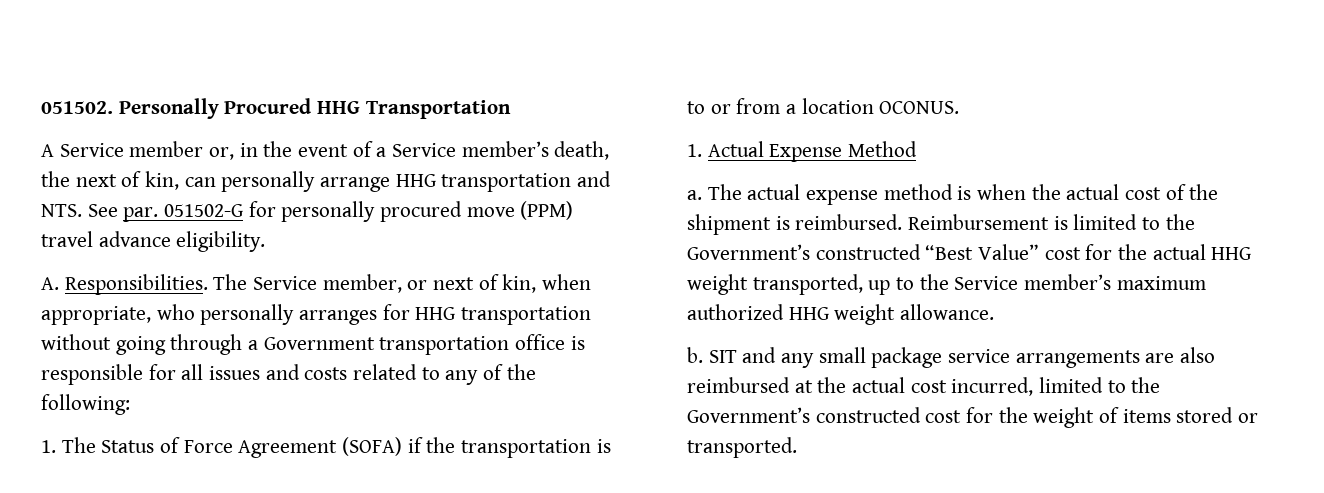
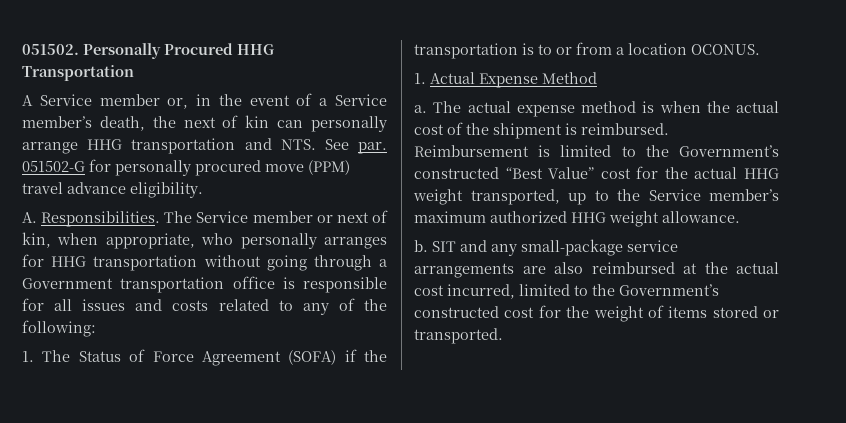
[145,171,180,190] kin, -> [245,115,270,128] kin
[322,274,402,293] member, -> [252,211,313,223] member
[818,347,943,368] small package -> [521,239,623,256] small-package

